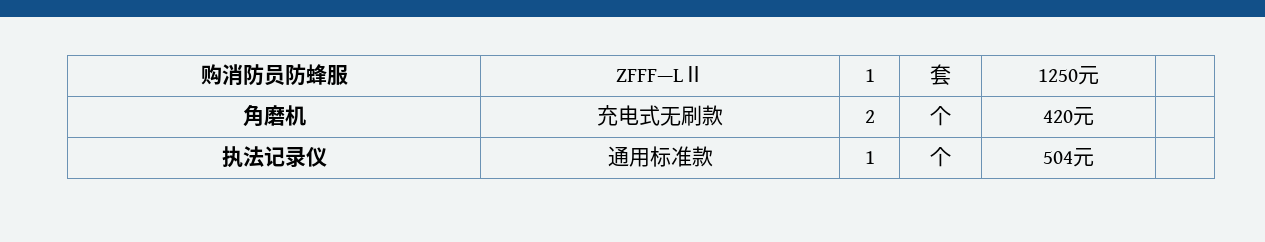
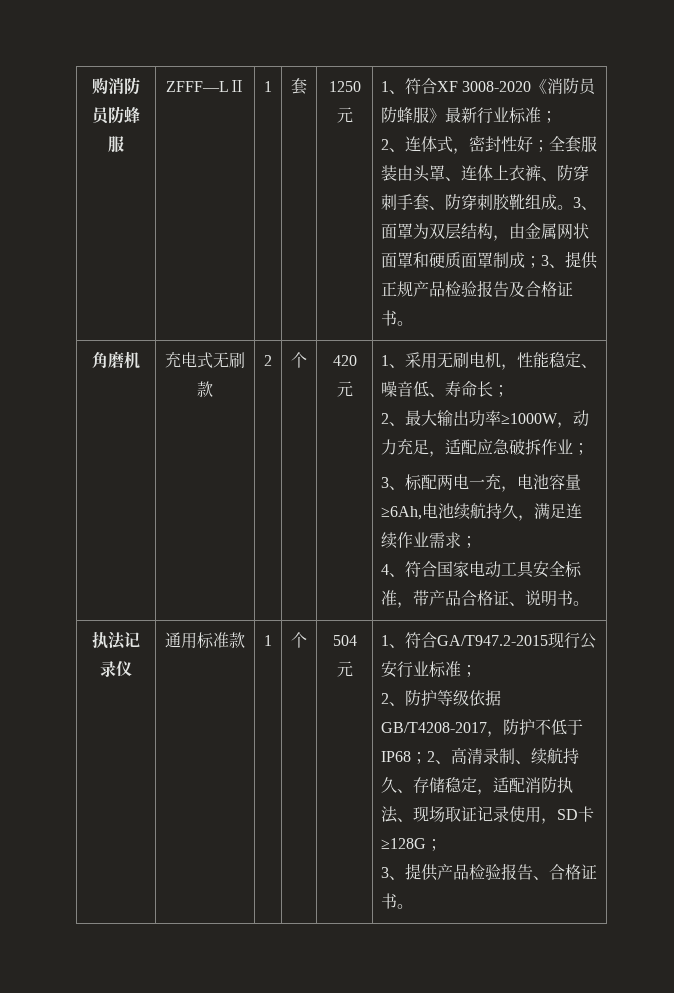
(1099, 75) none -> [381,77,597,95] [381,106,558,124] [381,135,598,154] [381,164,590,182] [381,193,598,211] [381,223,590,241] [381,251,599,269] [381,280,574,297] [381,310,414,326] 1、符合XF 3008-2020《消防员防蜂服》最新行业标准； // 2、连体式，密封性好；全套服装由头罩、连体上衣裤、防穿刺手套、防穿刺胶靴组成。3、面罩为双层结构，由金属网状面罩和硬质面罩制成；3、提供正规产品检验报告及合格证书。
(1094, 116) none -> [381,352,598,370] [381,381,510,397] [381,410,590,428] [381,439,590,457] [381,474,582,492] [381,503,583,521] [381,532,478,549] [381,561,583,578] [381,590,590,608] 1、采用无刷电机，性能稳定、噪音低、寿命长； // 2、最大输出功率≥1000W，动力充足，适配应急破拆作业； // 3、标配两电一充，电池容量≥6Ah,电池续航持久，满足连续作业需求； // 4、符合国家电动工具安全标准，带产品合格证、说明书。
(1094, 157) none -> [381,632,597,649] [381,661,478,678] [381,689,502,706] [381,718,584,737] [381,747,580,765] [381,776,574,795] [381,806,595,824] [381,838,443,851] [381,863,598,881] [381,893,414,909] 1、符合GA/T947.2-2015现行公安行业标准； // 2、防护等级依据GB/T4208-2017，防护不低于IP68；2、高清录制、续航持久、存储稳定，适配消防执法、现场取证记录使用，SD卡≥128G； // 3、提供产品检验报告、合格证书。

